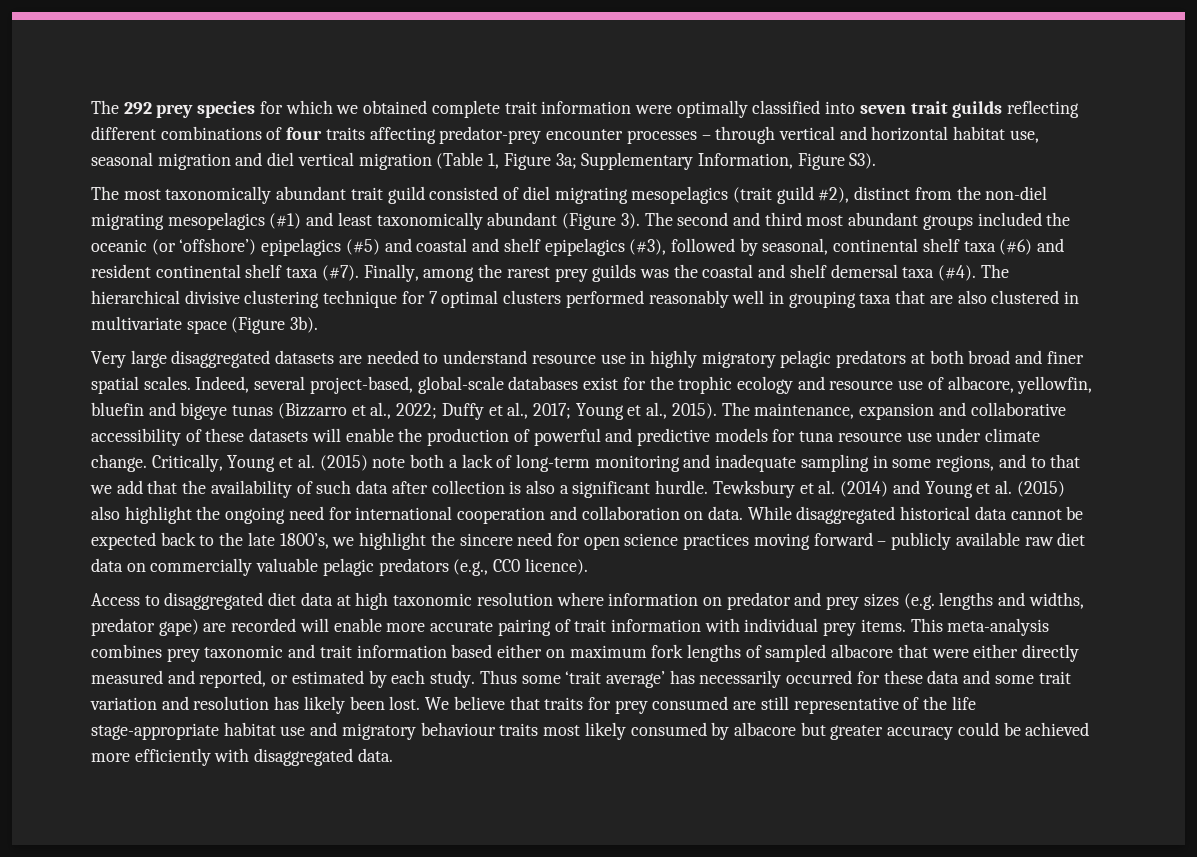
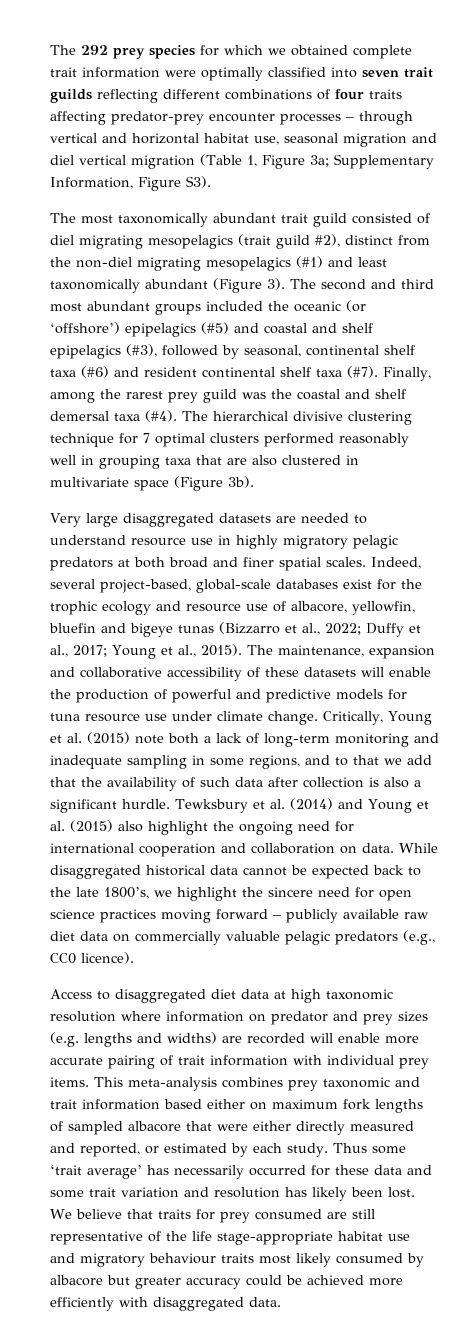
[592,264,637,282] guilds -> [203,389,237,403] guild
[1028,592,1084,609] [91,618,199,636] widths, predator gape) -> [167,1032,217,1044] widths)

